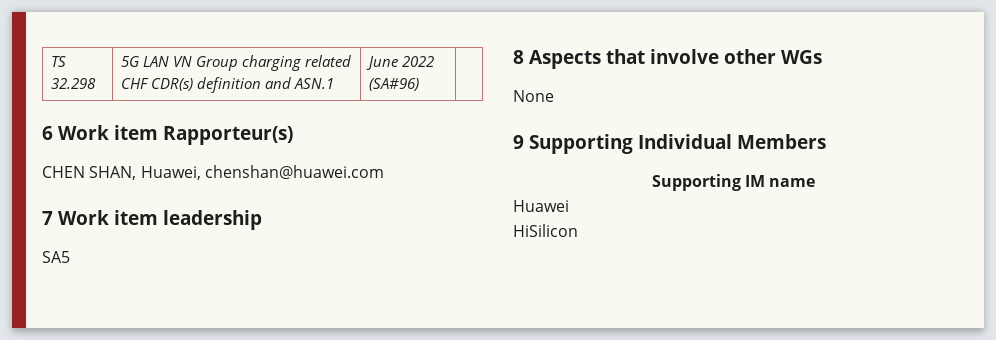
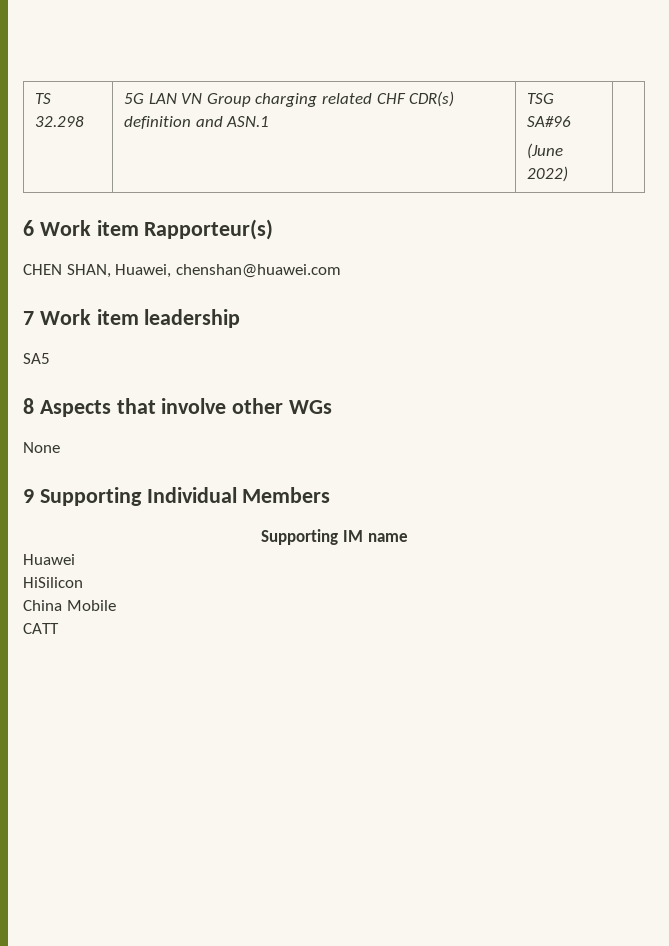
[366,56,435,70] [369,78,420,91] June 2022 (SA#96) -> [526,93,554,104] [526,116,571,127] [526,143,563,159] [526,166,568,182] TSG SA#96 // (June 2022)
(578, 230) none -> [23,600,116,611] [23,623,59,634] // China Mobile // CATT

